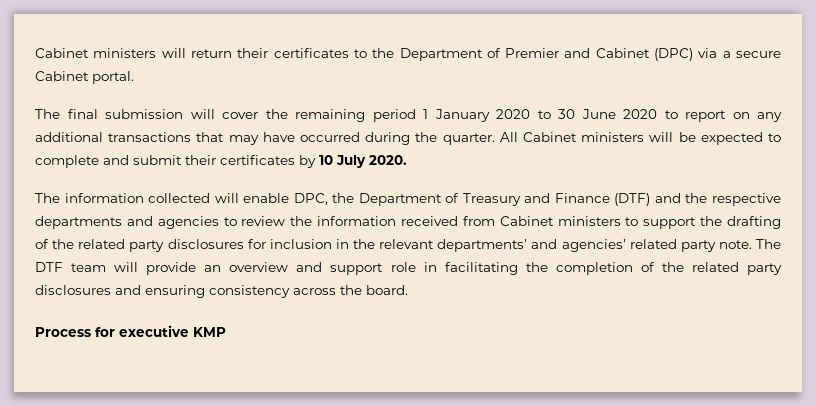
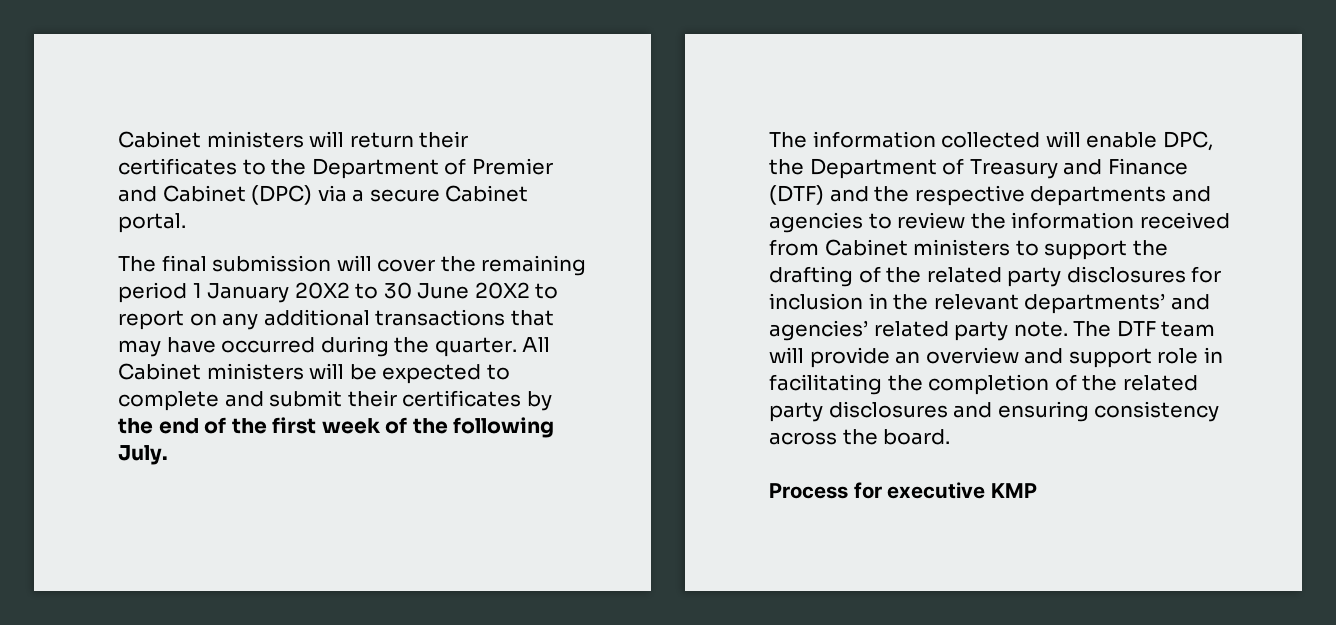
[496,109,530,119] 2020 -> [294,282,350,299] 20X2
[623,109,657,119] 2020 -> [474,282,530,299] 20X2
[319,155,407,168] 10 July 2020. -> [118,417,555,438] [118,445,168,465] the end of the first week of the following July.

